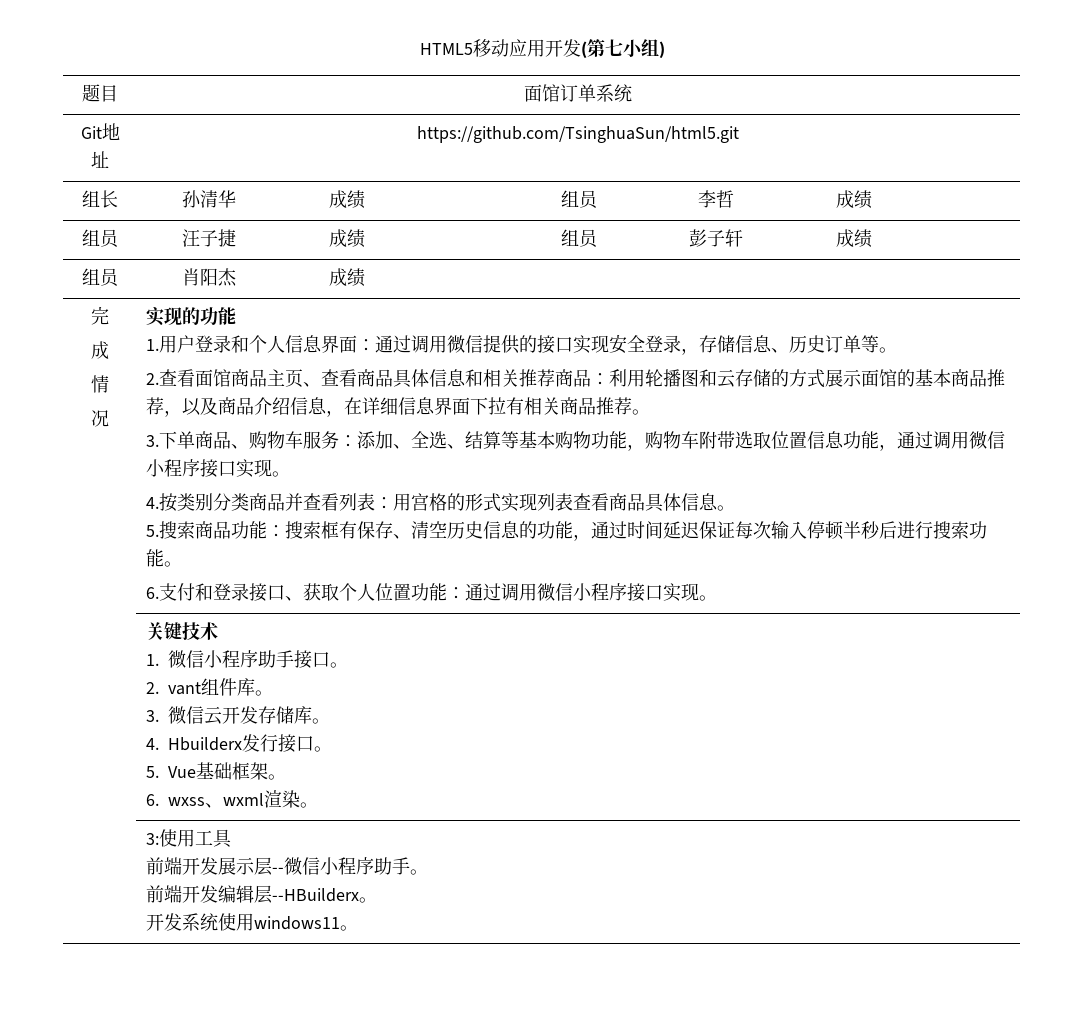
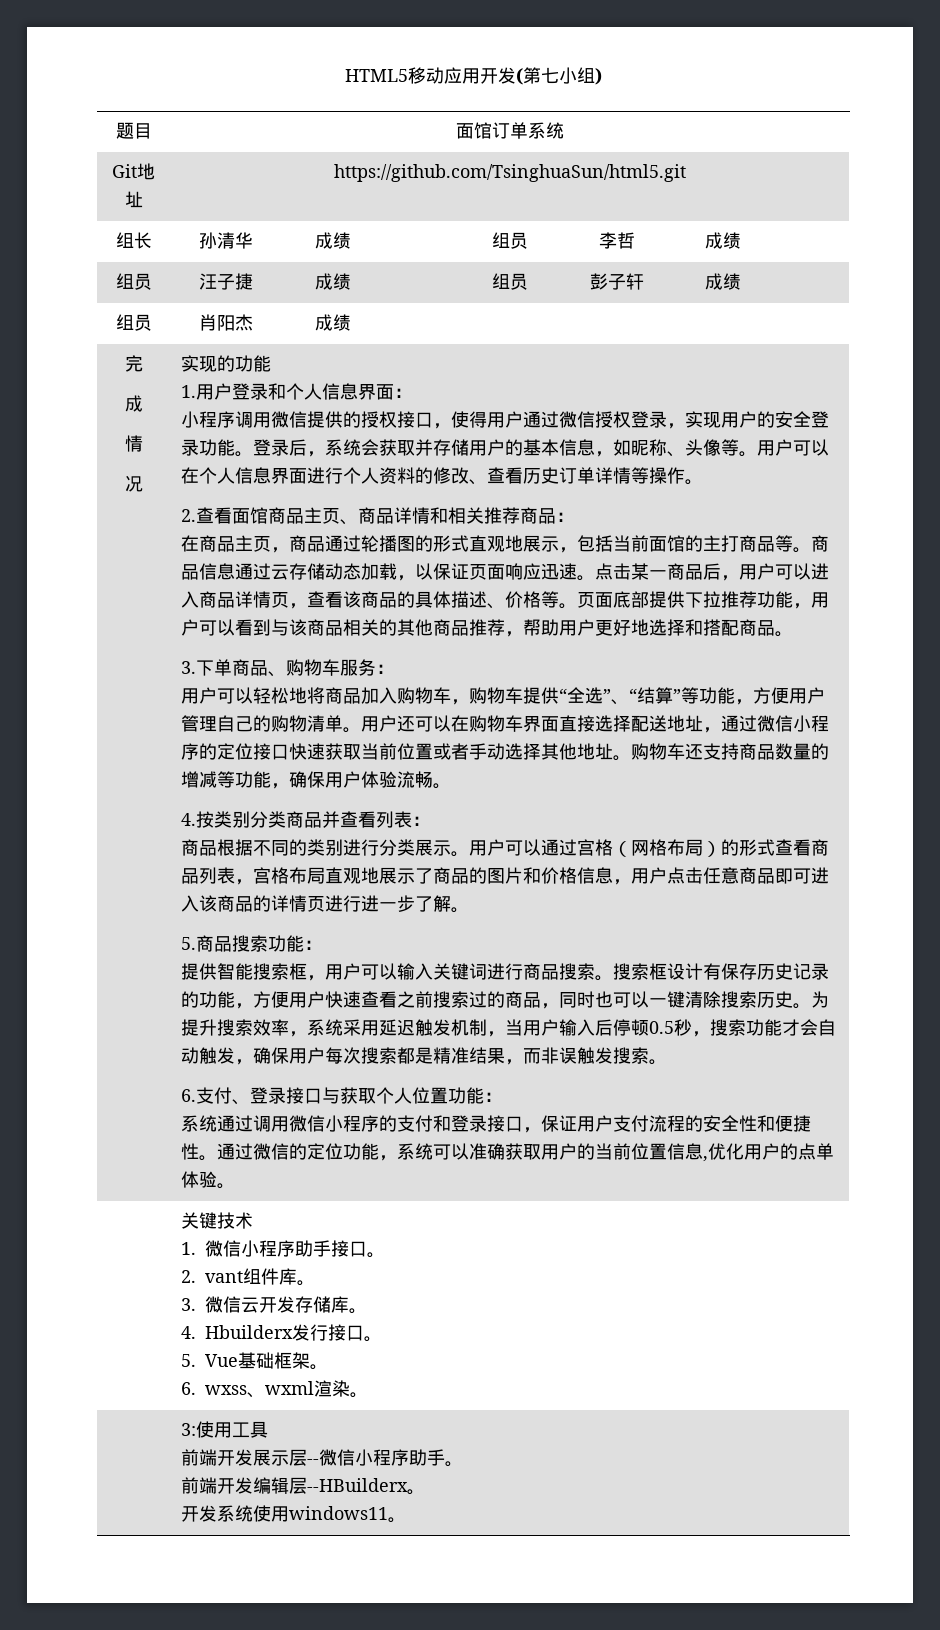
[375,335,412,353] 通过 -> [181,411,236,428] // 小程序
[537,334,880,355] 接口实现安全登录，存储信息、历史订单等 -> [361,411,830,429] [181,439,830,457] [181,467,686,485] 授权接口，使得用户通过微信授权登录，实现用户的安全登录功能。登录后，系统会获取并存储用户的基本信息，如昵称、头像等。用户可以在个人信息界面进行个人资料的修改、查看历史订单详情等操作
[321,369,467,388] 查看商品具体信息 -> [358,507,431,524] 商品详情
[609,369,1006,388] [146,397,633,417] 利用轮播图和云存储的方式展示面馆的基本商品推荐，以及商品介绍信息，在详细信息界面下拉有相关商品推荐 -> [181,535,830,553] [181,563,830,581] [181,591,830,609] [181,619,776,637] // 在商品主页，商品通过轮播图的形式直观地展示，包括当前面馆的主打商品等。商品信息通过云存储动态加载，以保证页面响应迅速。点击某一商品后，用户可以进入商品详情页，查看该商品的具体描述、价格等。页面底部提供下拉推荐功能，用户可以看到与该商品相关的其他商品推荐，帮助用户更好地选择和搭配商品
[357,431,1006,451] [146,459,273,478] 添加、全选、结算等基本购物功能，购物车附带选取位置信息功能，通过调用微信小程序接口实现 -> [181,687,826,705] [181,715,830,733] [181,743,830,761] [181,771,434,789] // 用户可以轻松地将商品加入购物车，购物车提供“全选”、“结算”等功能，方便用户管理自己的购物清单。用户还可以在购物车界面直接选择配送地址，通过微信小程序的定位接口快速获取当前位置或者手动选择其他地址。购物车还支持商品数量的增减等功能，确保用户体验流畅
[393,493,736,512] [146,521,988,541] [146,549,165,567] 用宫格的形式实现列表查看商品具体信息。 // 5.搜索商品功能：搜索框有保存、清空历史信息的功能，通过时间延迟保证每次输入停顿半秒后进行搜索功能 -> [181,839,830,857] [181,867,830,885] [181,895,470,913] [181,935,323,952] [181,963,830,981] [181,991,830,1009] [181,1019,837,1037] [181,1047,650,1065] // 商品根据不同的类别进行分类展示。用户可以通过宫格（网格布局）的形式查看商品列表，宫格布局直观地展示了商品的图片和价格信息，用户点击任意商品即可进入该商品的详情页进行进一步了解。 // 5.商品搜索功能： // 提供智能搜索框，用户可以输入关键词进行商品搜索。搜索框设计有保存历史记录的功能，方便用户快速查看之前搜索过的商品，同时也可以一键清除搜索历史。为提升搜索效率，系统采用延迟触发机制，当用户输入后停顿0.5秒，搜索功能才会自动触发，确保用户每次搜索都是精准结果，而非误触发搜索
[195,583,304,602] 和登录接口、 -> [232,1087,341,1105] 、登录接口与
[465,583,700,602] 通过调用微信小程序接口实现 -> [181,1115,812,1133] [181,1143,835,1162] [181,1171,218,1188] // 系统通过调用微信小程序的支付和登录接口，保证用户支付流程的安全性和便捷性。通过微信的定位功能，系统可以准确获取用户的当前位置信息,优化用户的点单体验

